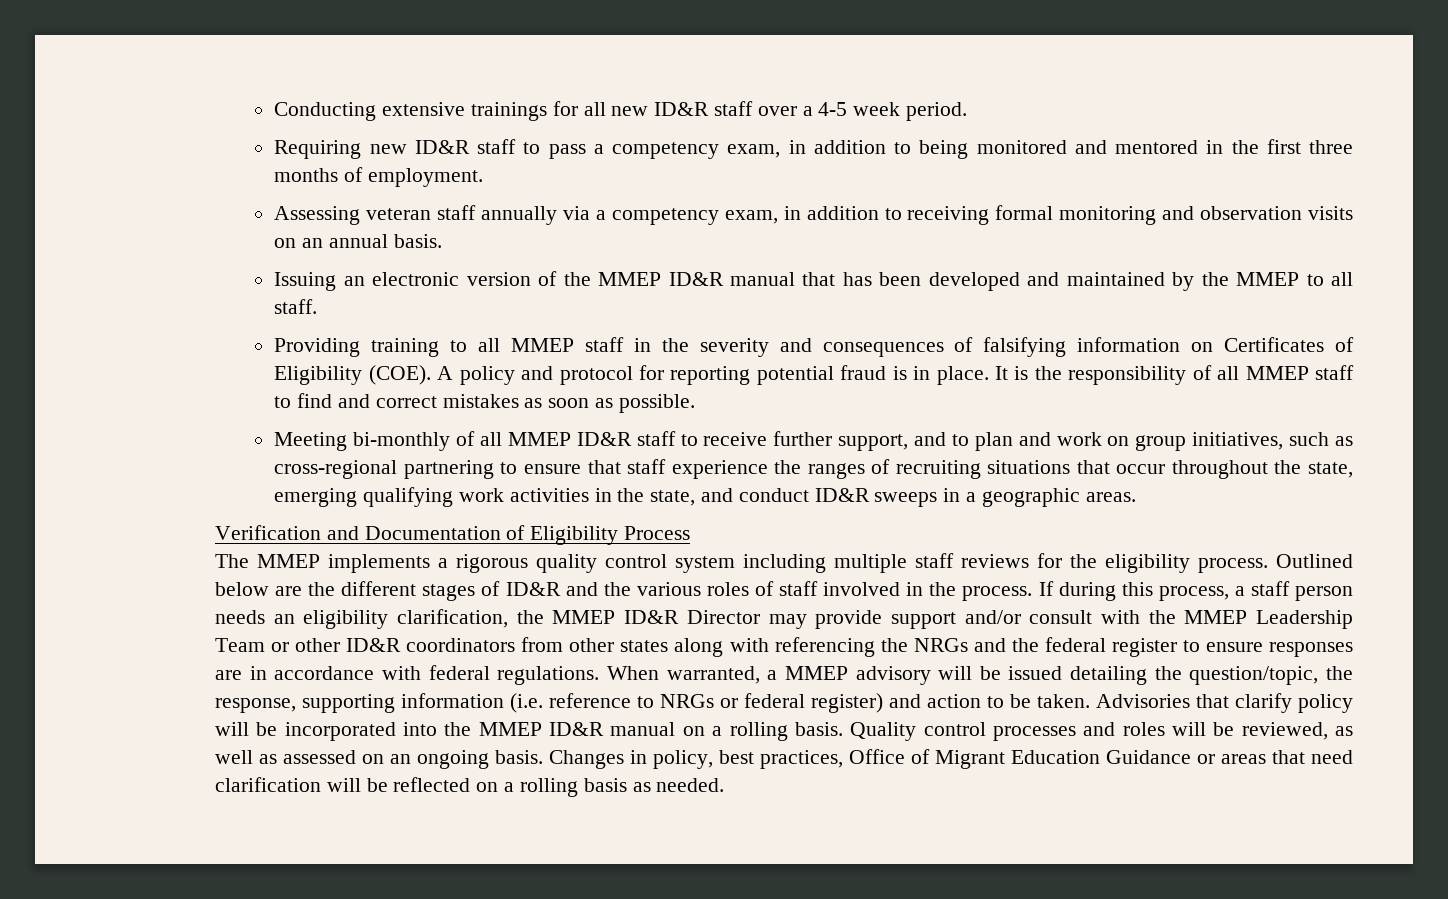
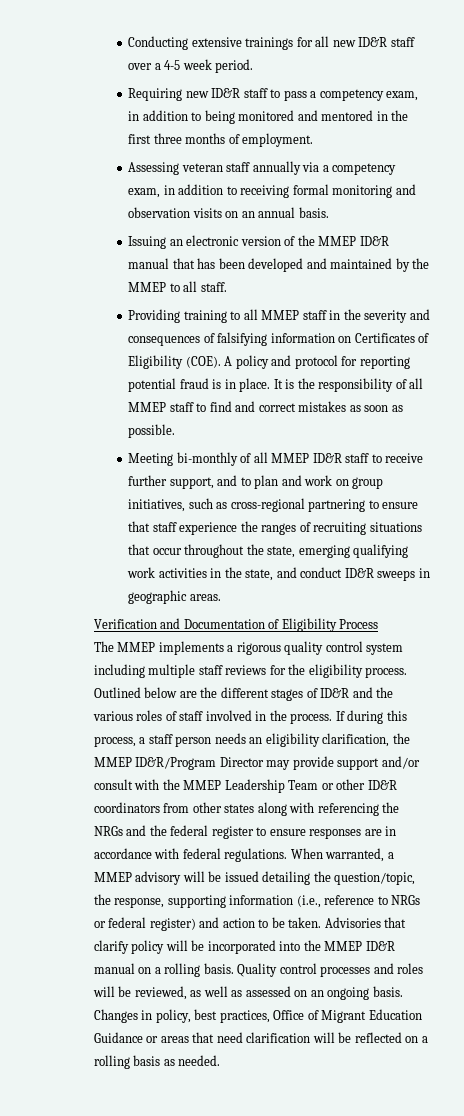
[966,492,977,502] a -> (430, 573) none
[624,610,680,624] ID&R -> [135,757,217,770] ID&R/Program
[510,693,544,713] (i.e. -> [296,895,321,908] (i.e.,

